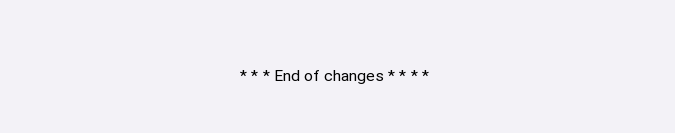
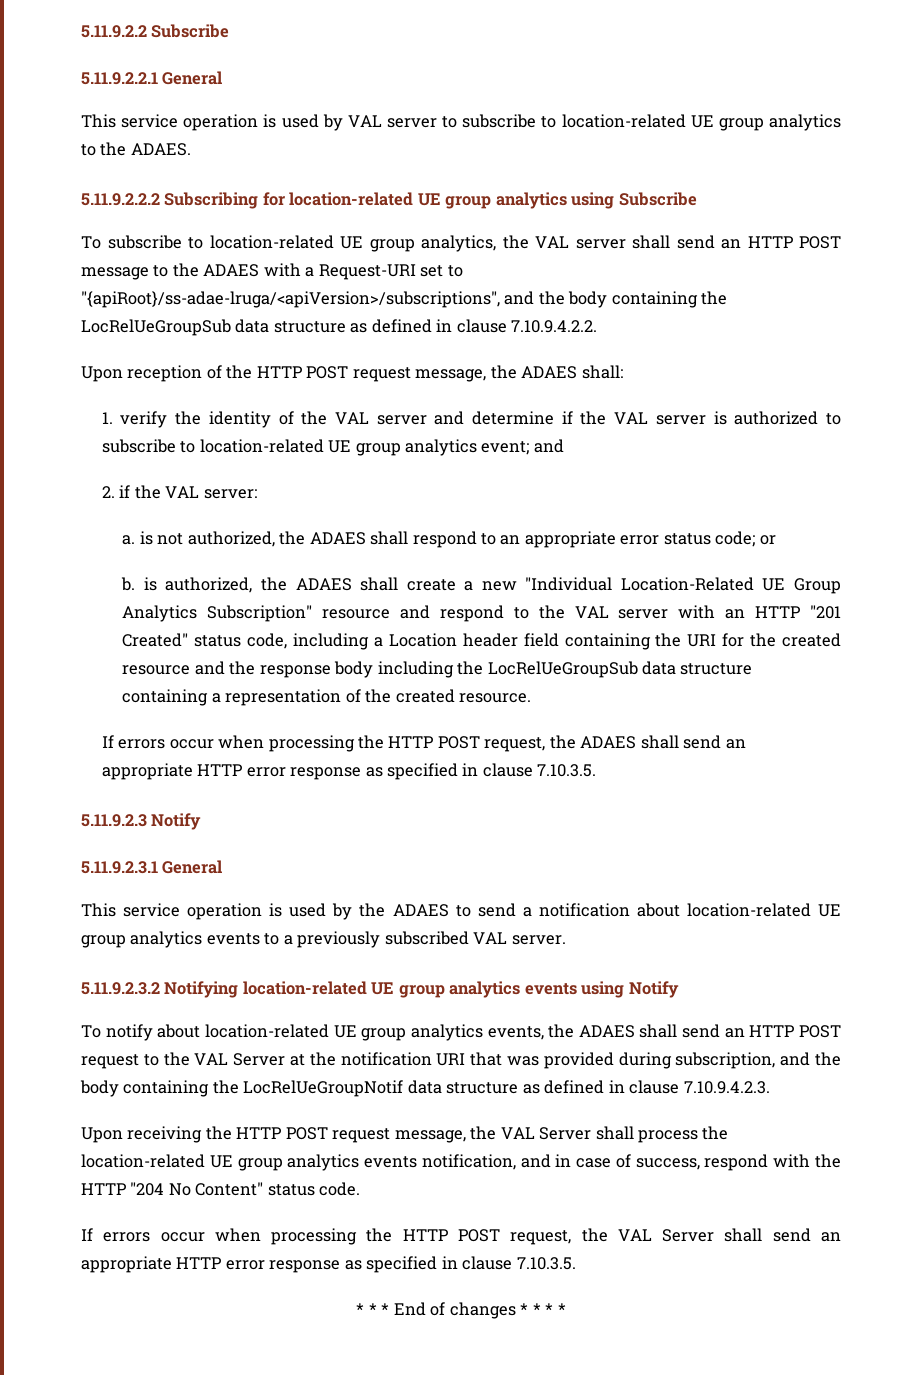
(240, 75) none -> [81,24,230,38] [81,71,223,85] [81,114,841,131] [81,142,191,156] [81,192,697,209] [81,235,841,252] [81,263,463,280] [81,291,728,308] [81,319,598,336] [81,365,623,382] [101,411,842,428] [101,439,564,456] [101,485,257,499] [122,531,776,548] [121,577,841,594] [122,605,842,622] [122,633,841,650] [122,661,753,678] [122,689,532,706] [101,735,746,752] [101,763,597,780] [81,813,202,830] [81,860,223,874] [81,903,841,920] [81,931,566,948] [81,981,679,998] [81,1024,841,1041] [81,1052,841,1069] [80,1080,770,1097] [81,1126,729,1143] [81,1154,841,1171] [81,1182,361,1196] [81,1228,842,1245] [81,1256,576,1273] 5.11.9.2.2 Subscribe // 5.11.9.2.2.1 General // This service operation is used by VAL server to subscribe to location-related UE group analytics to the ADAES. // 5.11.9.2.2.2 Subscribing for location-related UE group analytics using Subscribe // To subscribe to location-related UE group analytics, the VAL server shall send an HTTP POST message to the ADAES with a Request-URI set to "{apiRoot}/ss-adae-lruga/<apiVersion>/subscriptions", and the body containing the LocRelUeGroupSub data structure as defined in clause 7.10.9.4.2.2. // Upon reception of the HTTP POST request message, the ADAES shall: // 1. verify the identity of the VAL server and determine if the VAL server is authorized to subscribe to location-related UE group analytics event; and // 2. if the VAL server: // a. is not authorized, the ADAES shall respond to an appropriate error status code; or // b. is authorized, the ADAES shall create a new "Individual Location-Related UE Group Analytics Subscription" resource and respond to the VAL server with an HTTP "201 Created" status code, including a Location header field containing the URI for the created resource and the response body including the LocRelUeGroupSub data structure containing a representation of the created resource. // If errors occur when processing the HTTP POST request, the ADAES shall send an appropriate HTTP error response as specified in clause 7.10.3.5. // 5.11.9.2.3 Notify // 5.11.9.2.3.1 General // This service operation is used by the ADAES to send a notification about location-related UE group analytics events to a previously subscribed VAL server. // 5.11.9.2.3.2 Notifying location-related UE group analytics events using Notify // To notify about location-related UE group analytics events, the ADAES shall send an HTTP POST request to the VAL Server at the notification URI that was provided during subscription, and the body containing the LocRelUeGroupNotif data structure as defined in clause 7.10.9.4.2.3. // Upon receiving the HTTP POST request message, the VAL Server shall process the location-related UE group analytics events notification, and in case of success, respond with the HTTP "204 No Content" status code. // If errors occur when processing the HTTP POST request, the VAL Server shall send an appropriate HTTP error response as specified in clause 7.10.3.5. //

